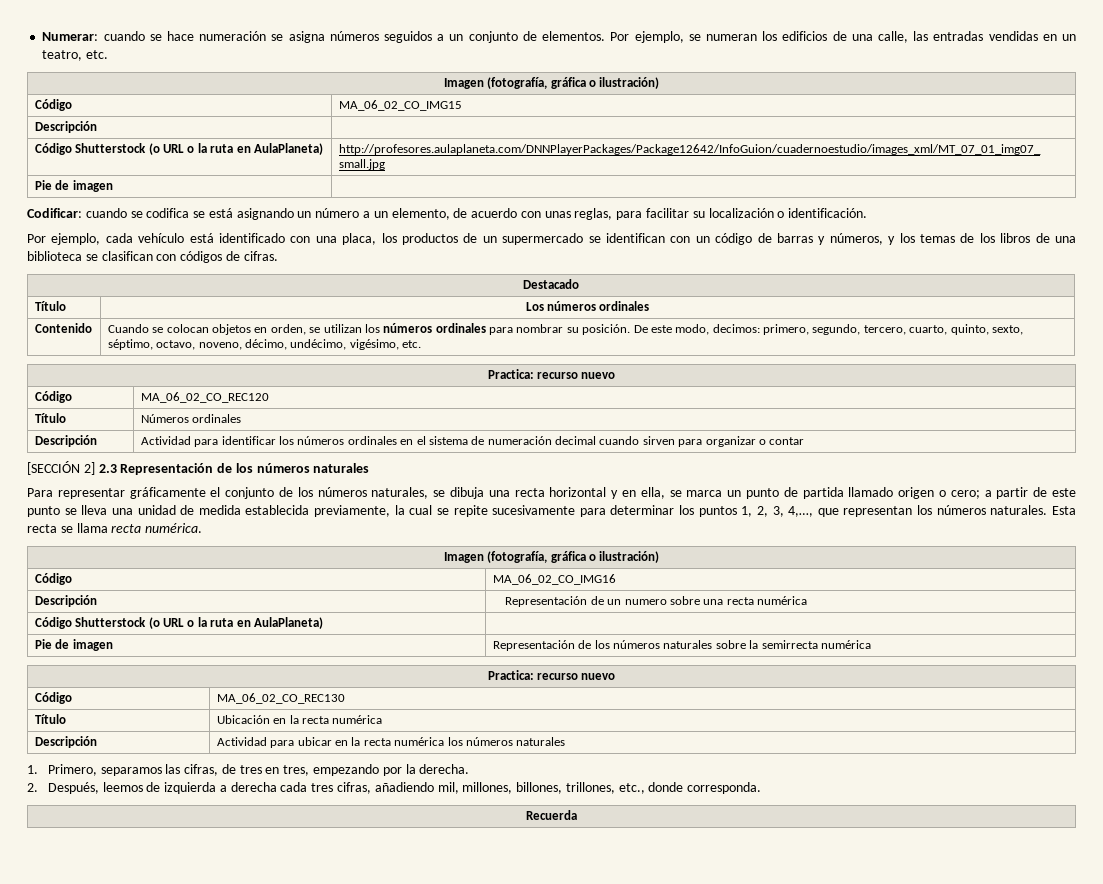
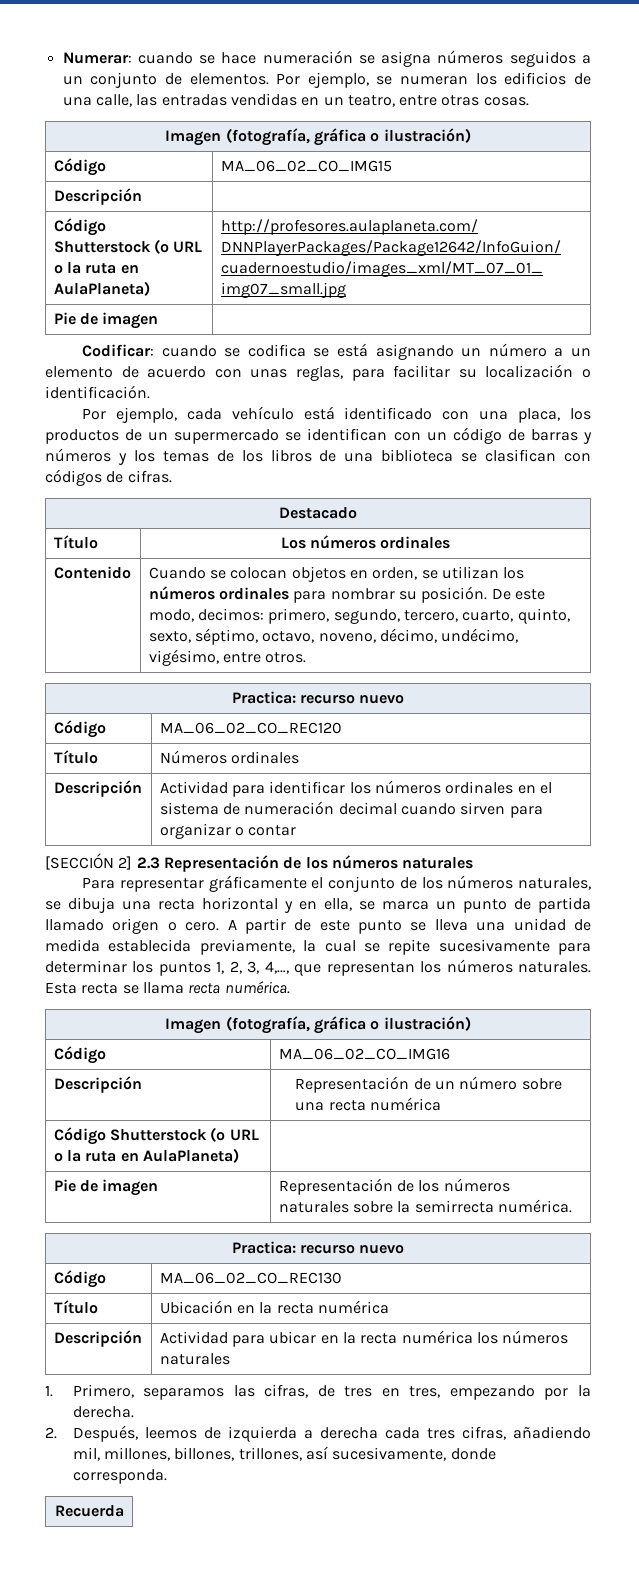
[86,50,109,59] etc. -> [399,95,529,106] entre otras cosas.
[391,208,450,220] elemento, -> [45,366,113,378] elemento
[829,233,883,245] números, -> [45,448,111,462] números
[402,340,422,348] etc. -> [222,652,307,663] entre otros.
[950,490,992,499] cero; a -> [185,919,237,931] cero. A
[624,599,667,605] numero -> [459,1076,518,1090] número
[820,640,871,649] numérica -> [497,1199,572,1213] numérica.
[618,783,645,794] etc., -> [306,1446,447,1461] así sucesivamente,

